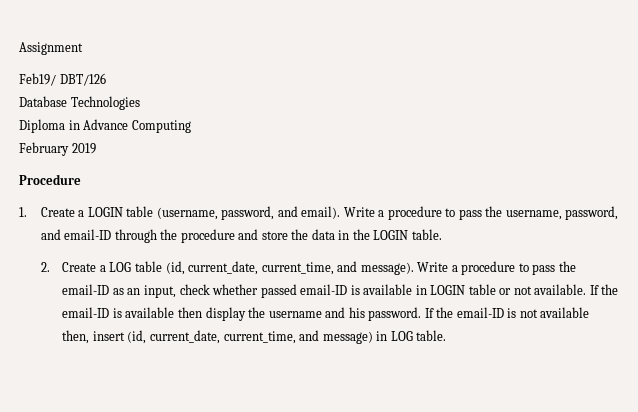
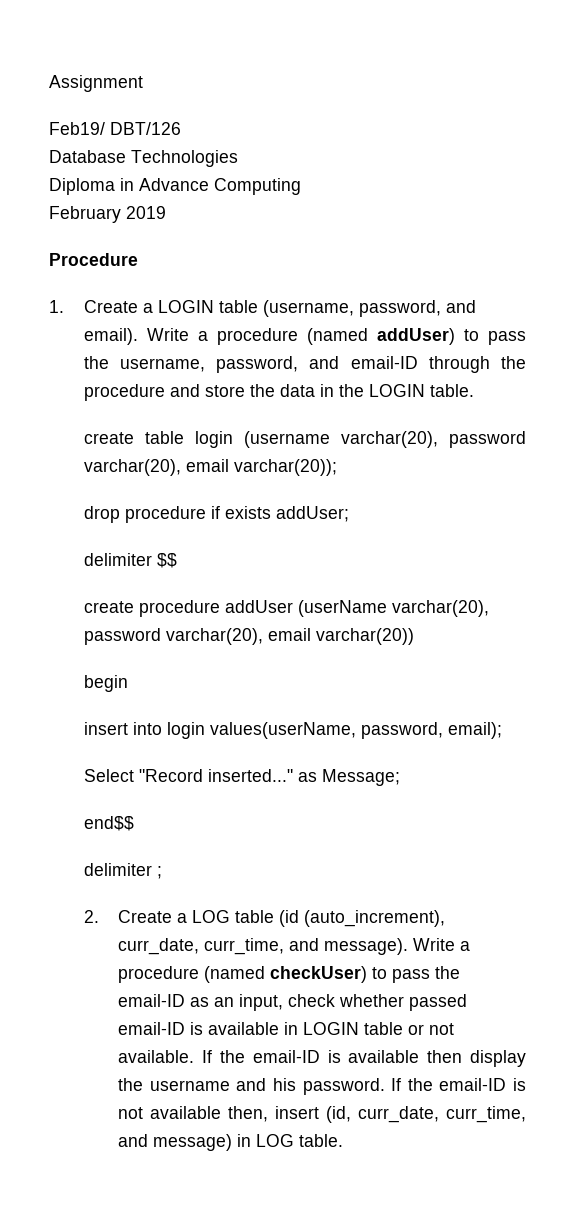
(442, 213) none -> [306,328,455,345] (named addUser)
(442, 234) none -> [83,431,526,448] [83,459,337,476] [83,506,349,523] [83,553,177,568] [83,600,489,617] [83,628,414,645] [83,675,128,692] [83,722,502,739] [83,769,400,786] [83,816,134,831] [83,863,162,879] // create table login (username varchar(20), password varchar(20), email varchar(20)); // drop procedure if exists addUser; // delimiter $$ // create procedure addUser (userName varchar(20), password varchar(20), email varchar(20)) // begin // insert into login values(userName, password, email); // Select "Record inserted..." as Message; // end$$ // delimiter ;
[165,261,334,275] (id, current_date, current_time, -> [279,910,446,927] [118,938,285,955] (id (auto_increment), curr_date, curr_time,
(516, 268) none -> [204,966,368,983] (named checkUser)
[149,330,296,344] current_date, current_time, -> [358,1106,526,1123] curr_date, curr_time,

